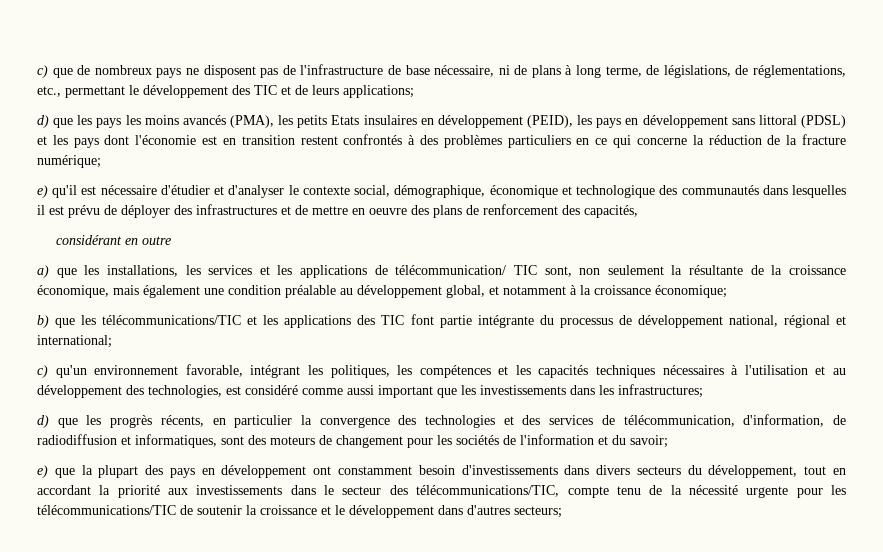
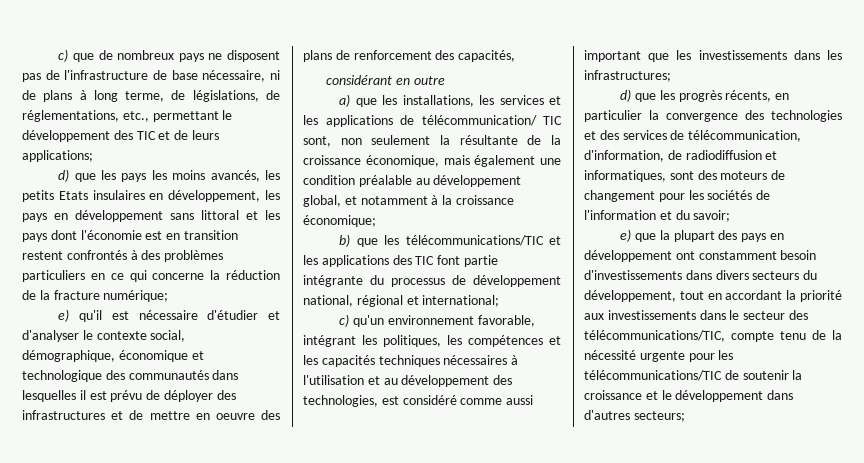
[182,115,274,128] avancés (PMA), -> [210,170,260,182] avancés,
[437,115,574,128] développement (PEID), -> [168,190,261,202] développement,
[800,115,846,128] (PDSL) -> (239, 215) none

